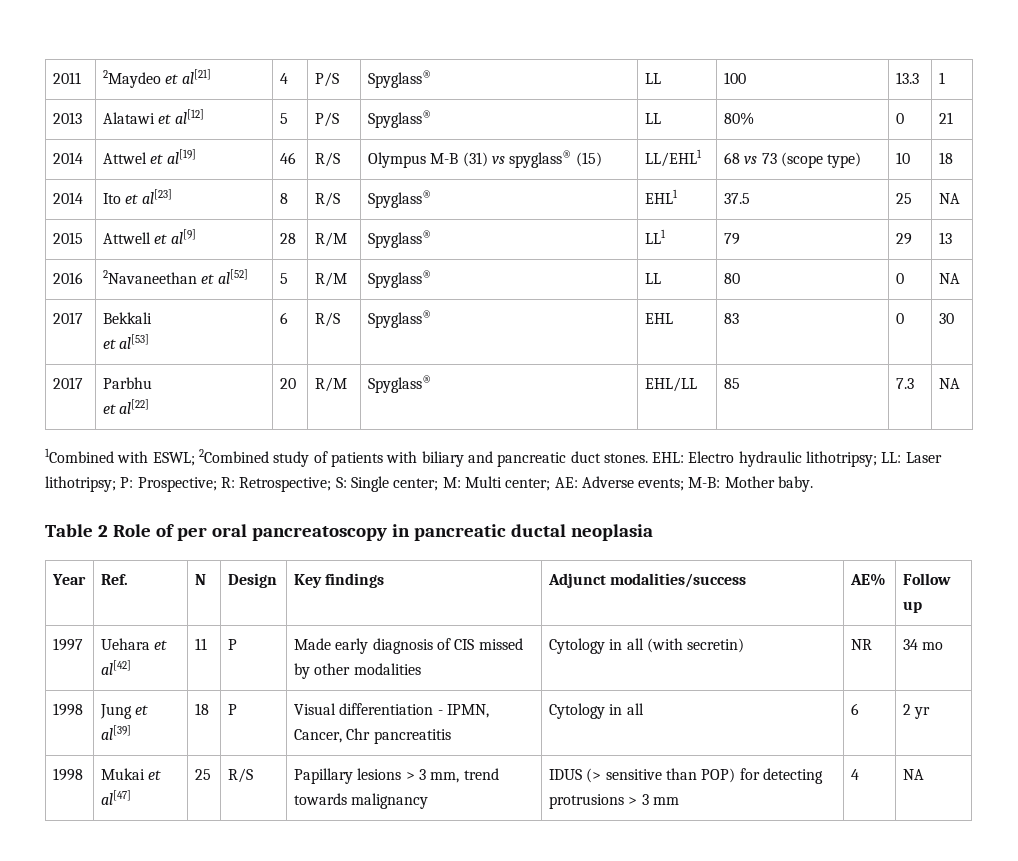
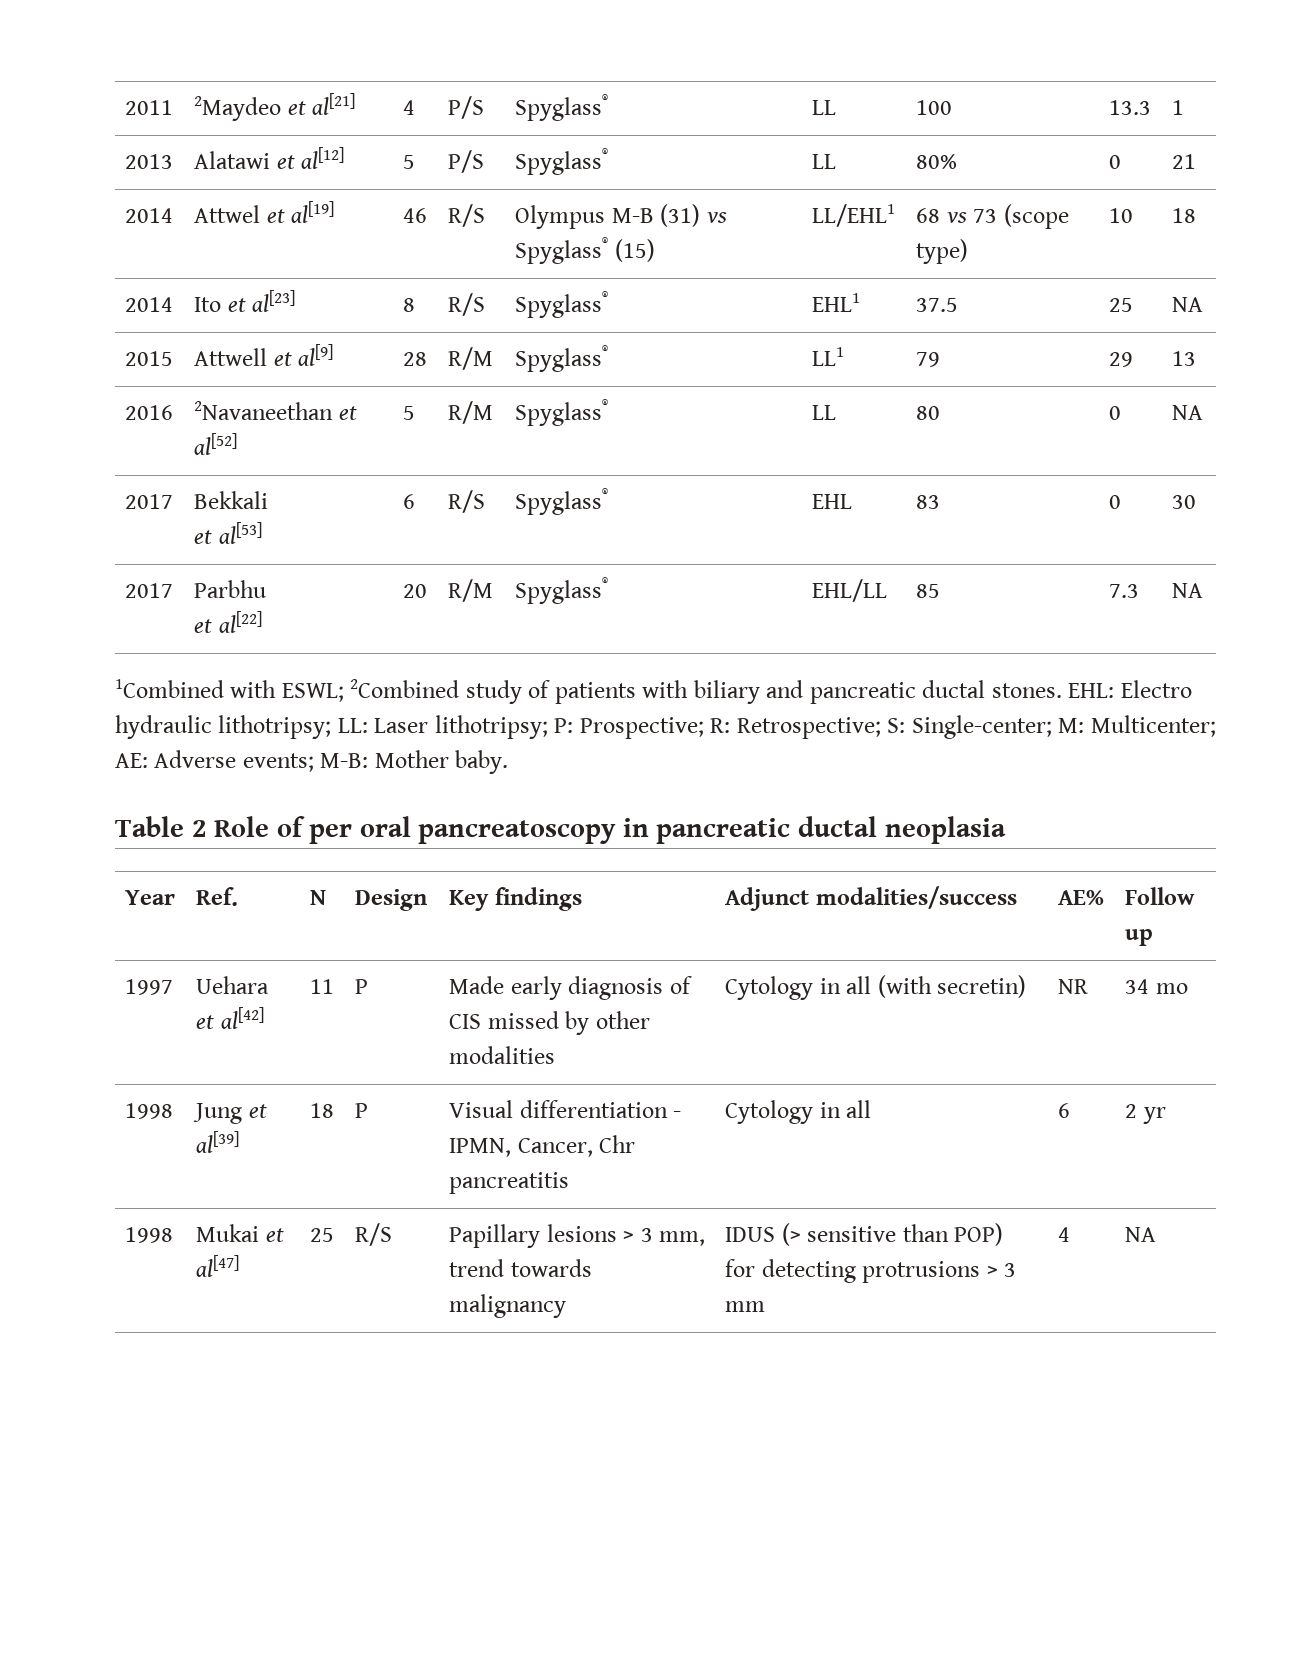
[509,150,572,168] spyglass® -> [515,237,609,264] Spyglass®
[570,451,601,463] duct -> [922,680,986,698] ductal
[350,476,551,492] Single center; M: Multi center; -> [911,715,1216,739] Single-center; M: Multicenter;

